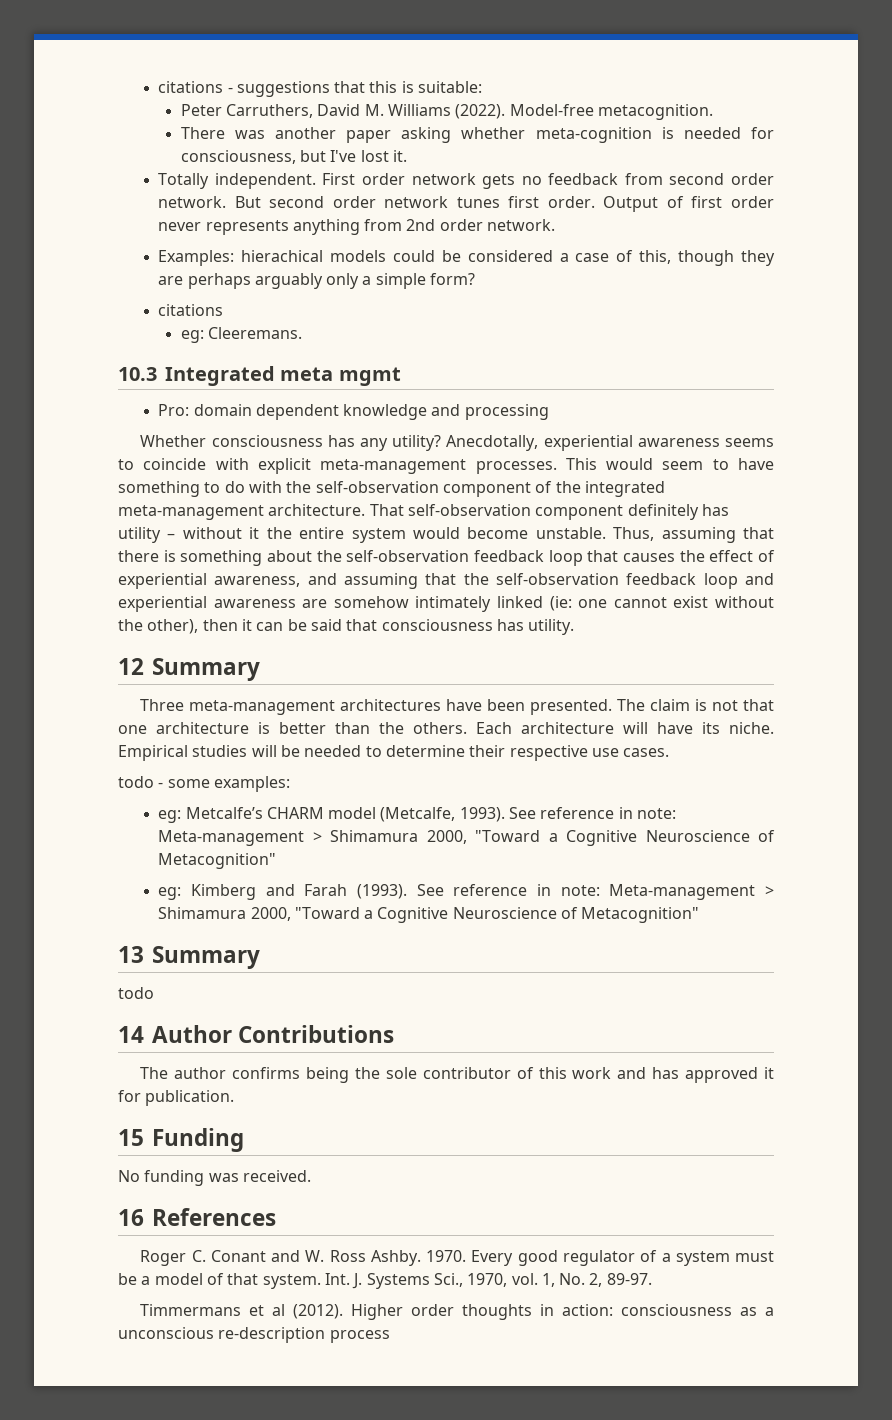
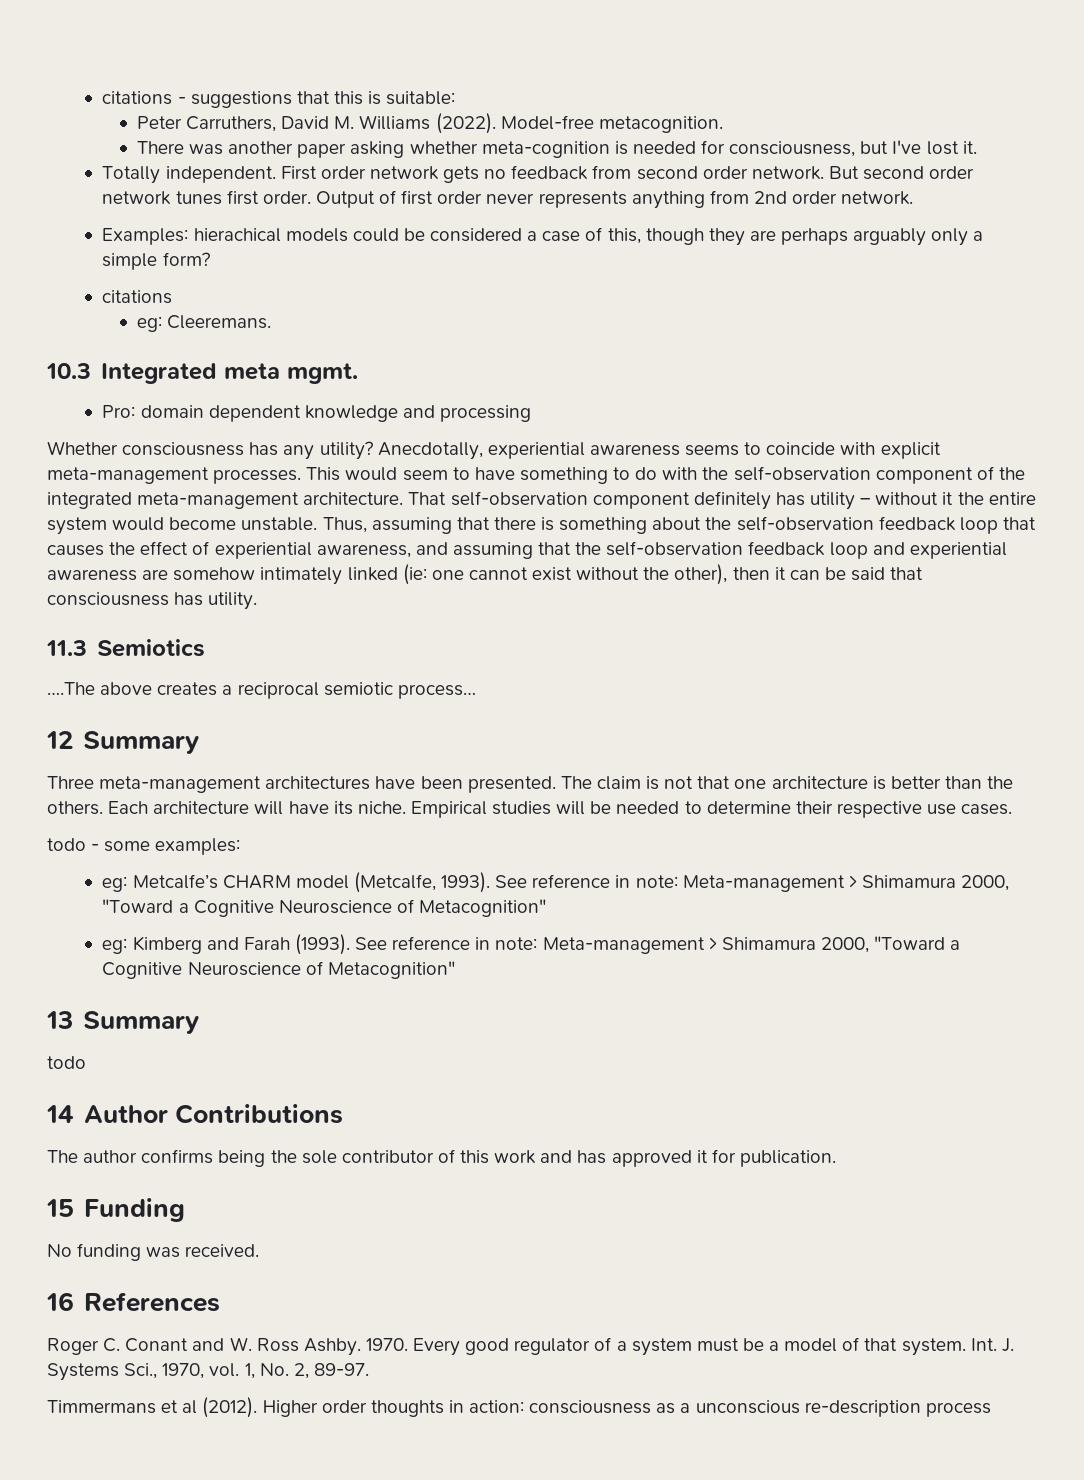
[338,367,401,386] mgmt -> [286,363,358,384] mgmt.
(575, 627) none -> [46,639,205,657] [47,682,476,699] // 11.3 Semiotics // ….The above creates a reciprocal semiotic process…

